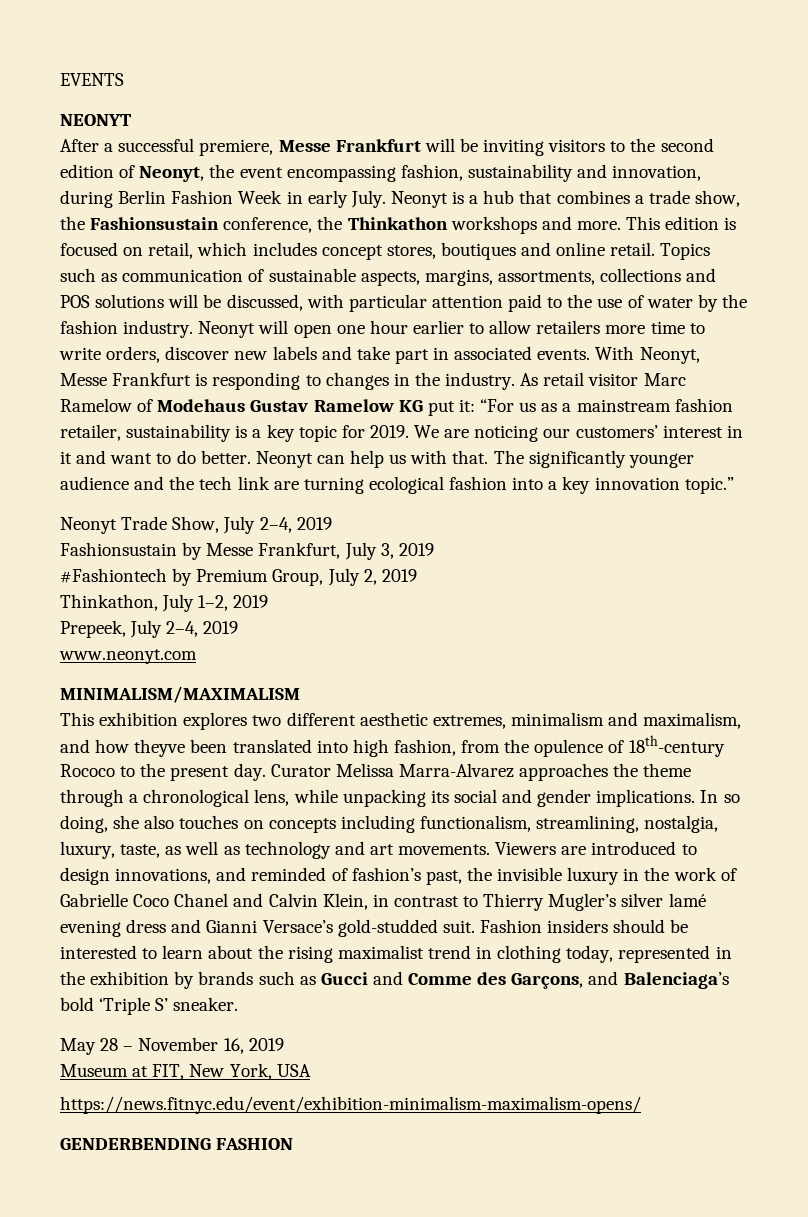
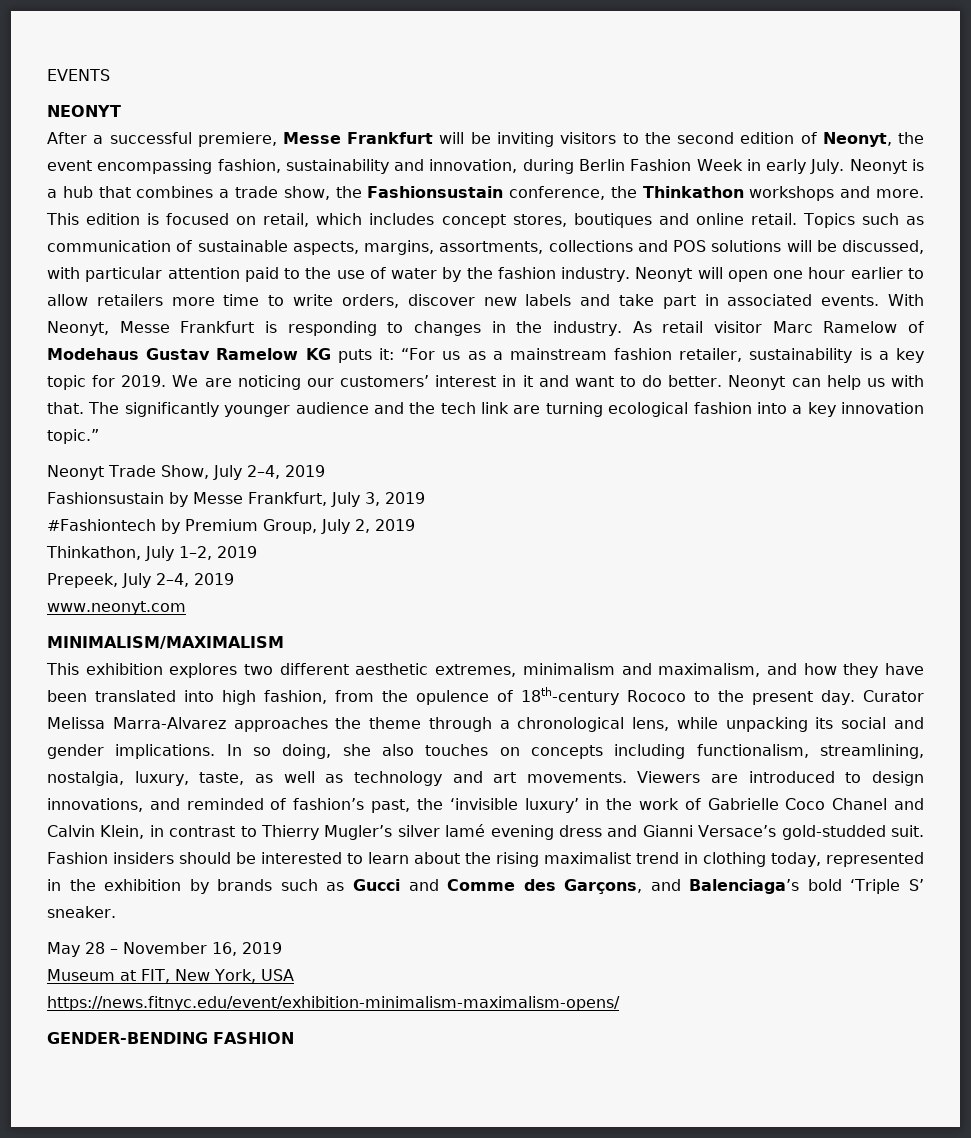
[427,401,455,416] put -> [337,349,372,363] puts
[134,739,186,757] theyve -> [843,663,925,678] they have
[497,867,620,885] invisible luxury -> [449,798,579,813] ‘invisible luxury’
[60,1138,211,1150] GENDERBENDING -> [47,1032,208,1044] GENDER-BENDING

